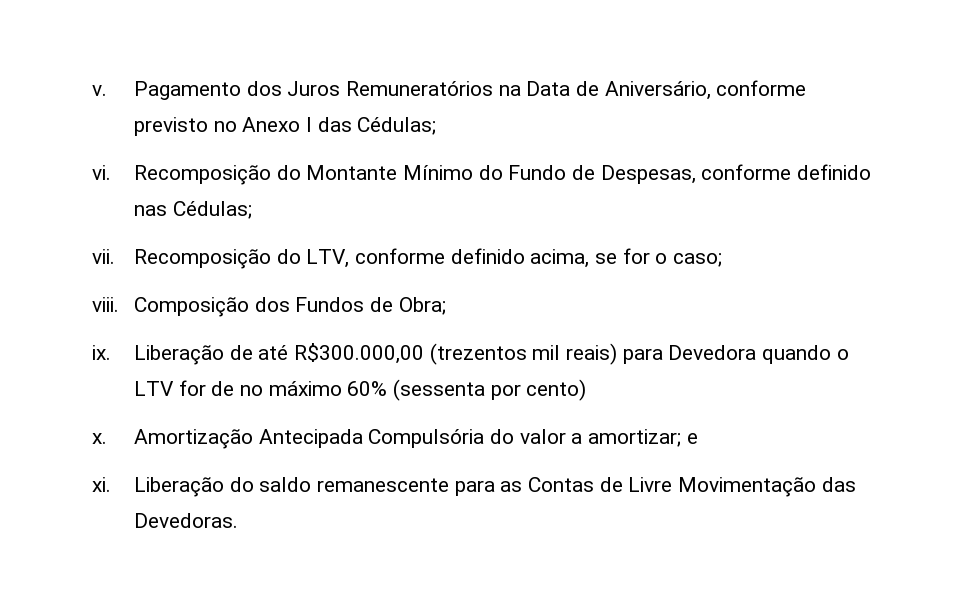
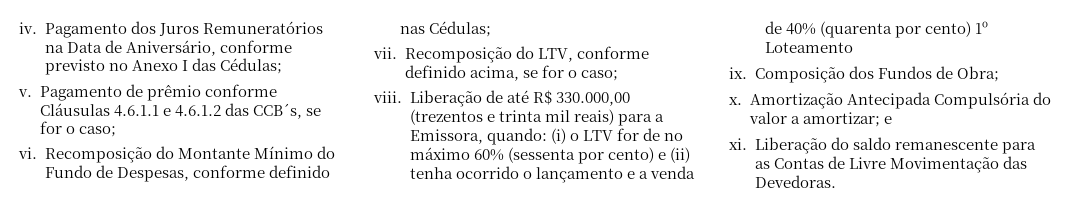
[92,85,107,96] v. -> [19,22,37,34] iv.
(437, 126) none -> [18,84,278,101] [39,103,322,119] [39,121,117,137] // v. Pagamento de prêmio conforme Cláusulas 4.6.1.1 e 4.6.1.2 das CCB´s, se for o caso;
[133,297,446,317] [92,343,831,365] Composição dos Fundos de Obra; // ix. Liberação de até R$300.000,00 (trezentos mil reais) para Devedora quando -> [409,90,630,107] [409,109,664,126] [409,128,566,145] Liberação de até R$ 330.000,00 (trezentos e trinta mil reais) para a Emissora, quando: (i)
(587, 390) none -> [657,147,690,163] [409,166,695,183] [764,21,988,38] [764,42,853,53] [729,66,999,83] e (ii) tenha ocorrido o lançamento e a venda de 40% (quarenta por cento) 1º Loteamento // ix. Composição dos Fundos de Obra;

